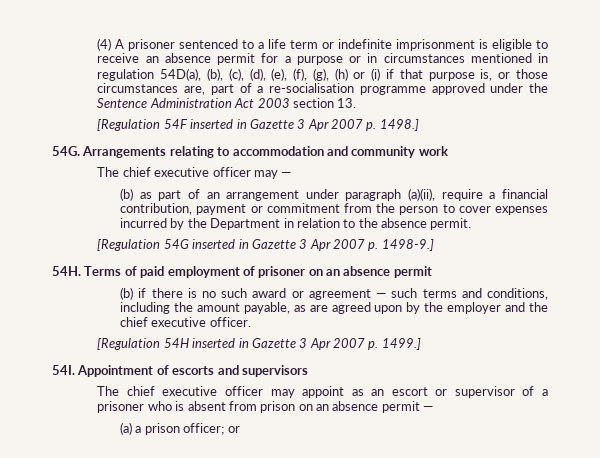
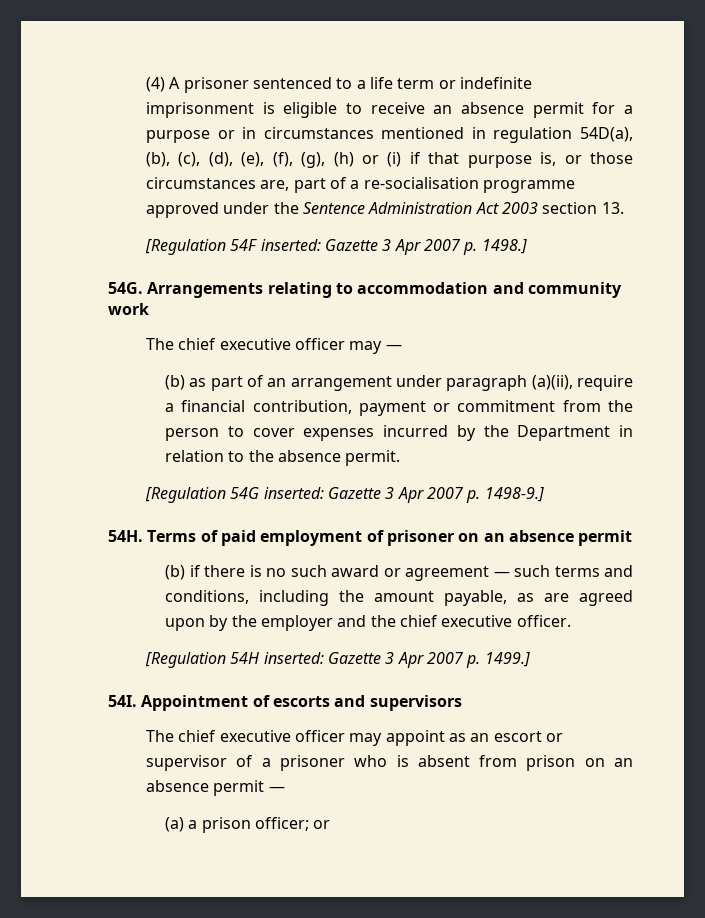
[190,119,247,129] inserted in -> [260,239,321,251] inserted:
[192,239,249,249] inserted in -> [263,487,324,499] inserted:
[192,338,249,348] inserted in -> [263,652,324,664] inserted:

